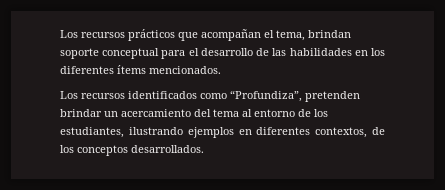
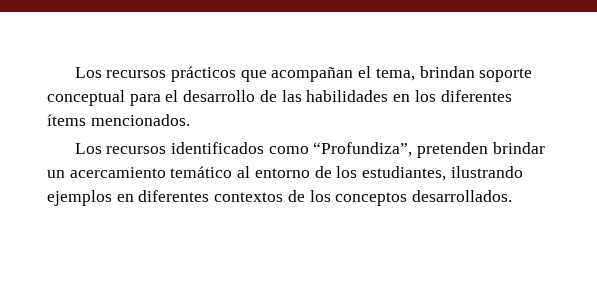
[194,109,239,117] del tema -> [170,166,233,178] temático
[315,127,368,138] contextos, -> [214,192,284,202] contextos

